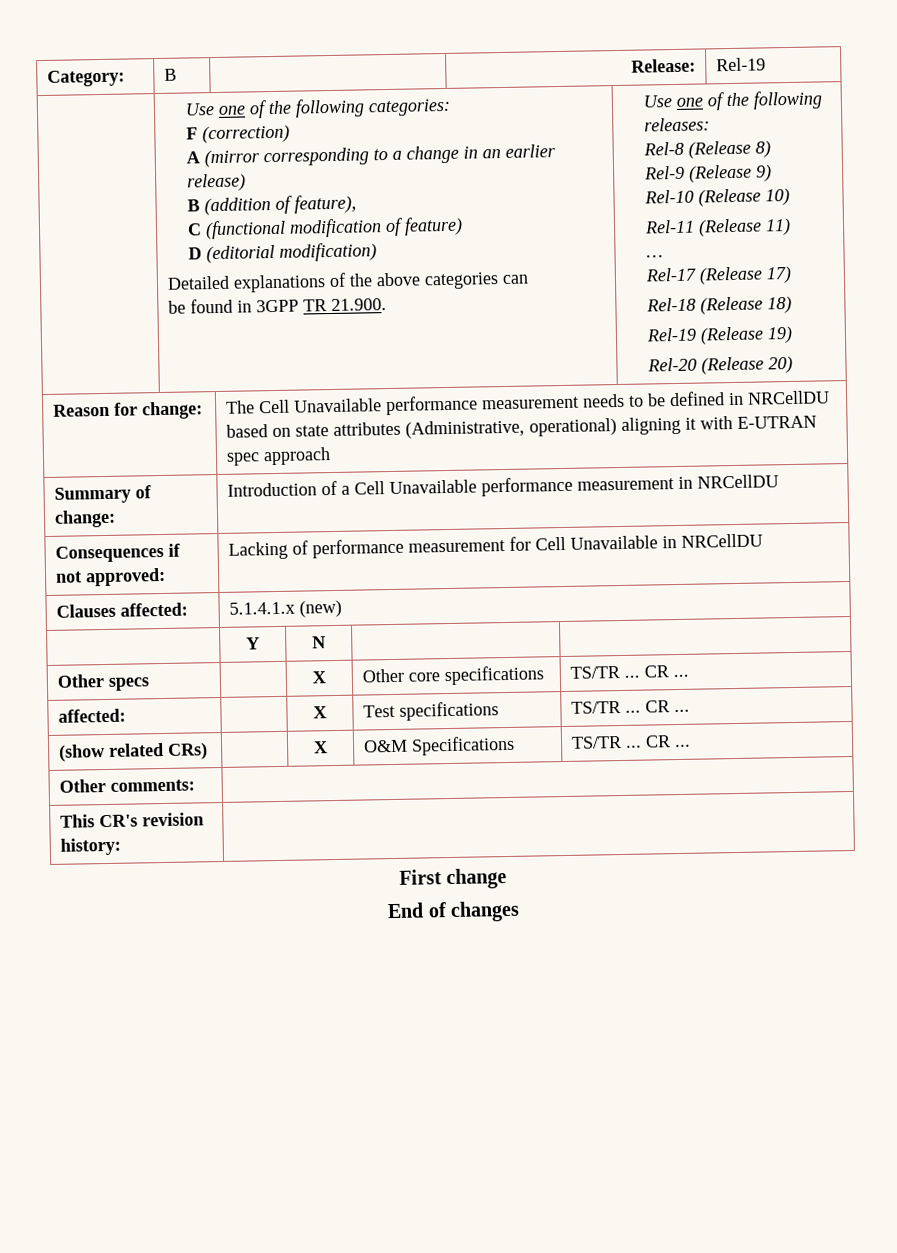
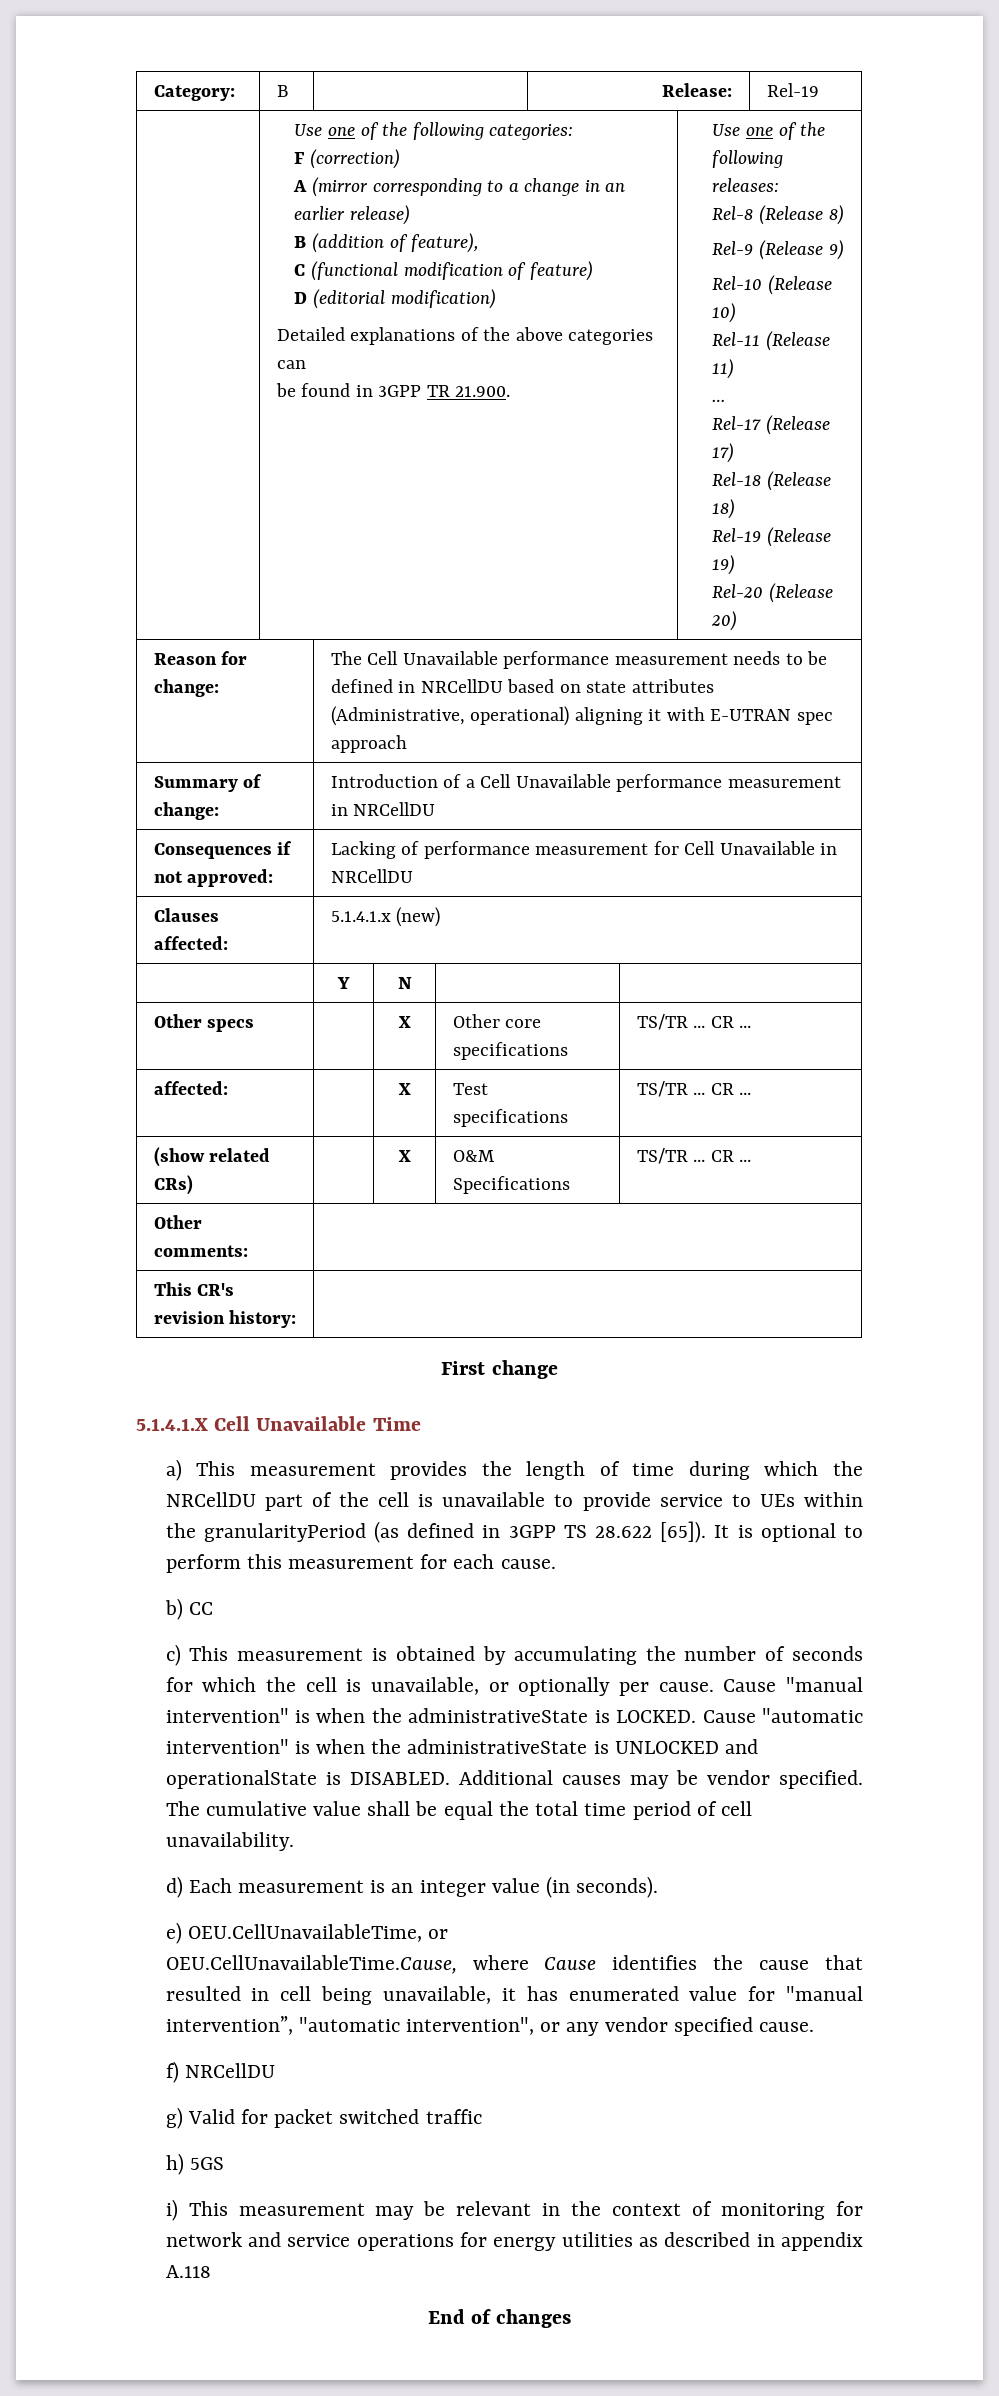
(508, 879) none -> [136,1416,421,1431] [165,1459,864,1481] [165,1492,863,1511] [165,1521,864,1543] [165,1554,556,1573] [164,1598,213,1620] [165,1644,863,1666] [165,1677,864,1696] [165,1708,863,1723] [165,1739,759,1754] [165,1770,863,1789] [165,1801,752,1820] [165,1832,294,1851] [165,1876,659,1898] [165,1922,449,1944] [165,1955,863,1974] [165,1986,863,2005] [165,2016,815,2036] [165,2061,275,2083] [165,2107,482,2129] [165,2153,224,2175] [165,2199,864,2221] [165,2232,863,2251] [165,2265,211,2278] // 5.1.4.1.X Cell Unavailable Time // a) This measurement provides the length of time during which the NRCellDU part of the cell is unavailable to provide service to UEs within the granularityPeriod (as defined in 3GPP TS 28.622 [65]). It is optional to perform this measurement for each cause. // b) CC // c) This measurement is obtained by accumulating the number of seconds for which the cell is unavailable, or optionally per cause. Cause "manual intervention" is when the administrativeState is LOCKED. Cause "automatic intervention" is when the administrativeState is UNLOCKED and operationalState is DISABLED. Additional causes may be vendor specified. The cumulative value shall be equal the total time period of cell unavailability. // d) Each measurement is an integer value (in seconds). // e) OEU.CellUnavailableTime, or // OEU.CellUnavailableTime.Cause, where Cause identifies the cause that resulted in cell being unavailable, it has enumerated value for "manual intervention”, "automatic intervention", or any vendor specified cause. // f) NRCellDU // g) Valid for packet switched traffic // h) 5GS // i) This measurement may be relevant in the context of monitoring for network and service operations for energy utilities as described in appendix A.118

